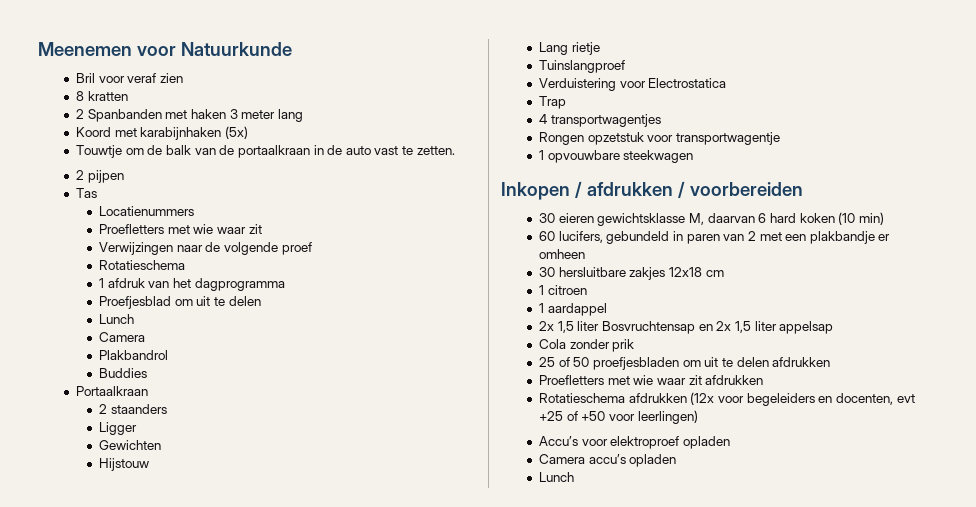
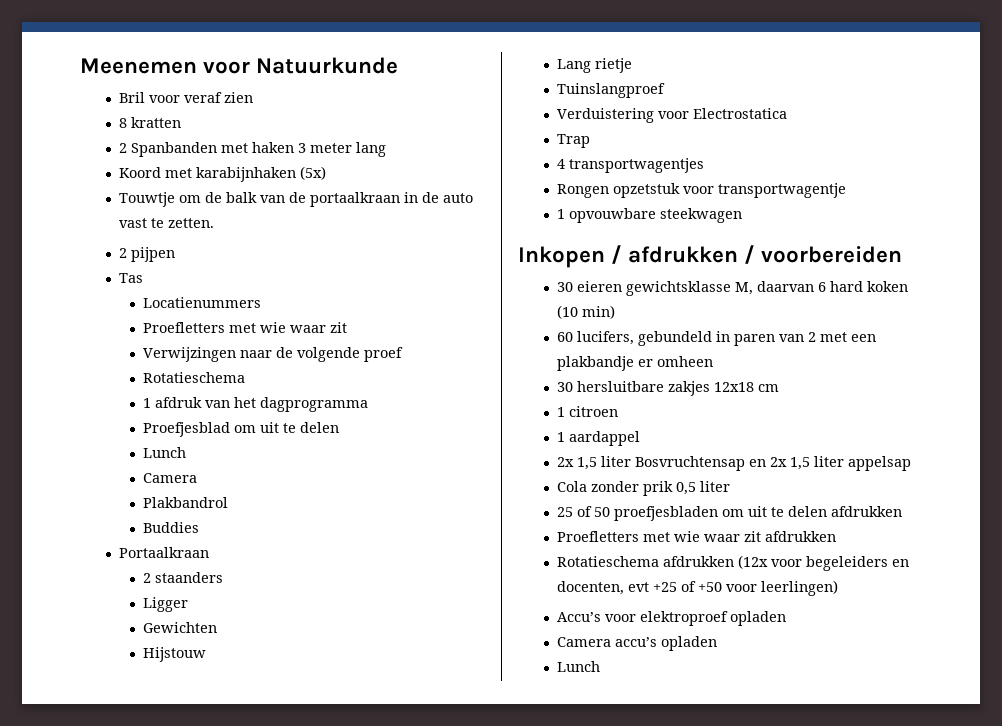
(635, 345) none -> [676,481,731,495] 0,5 liter

